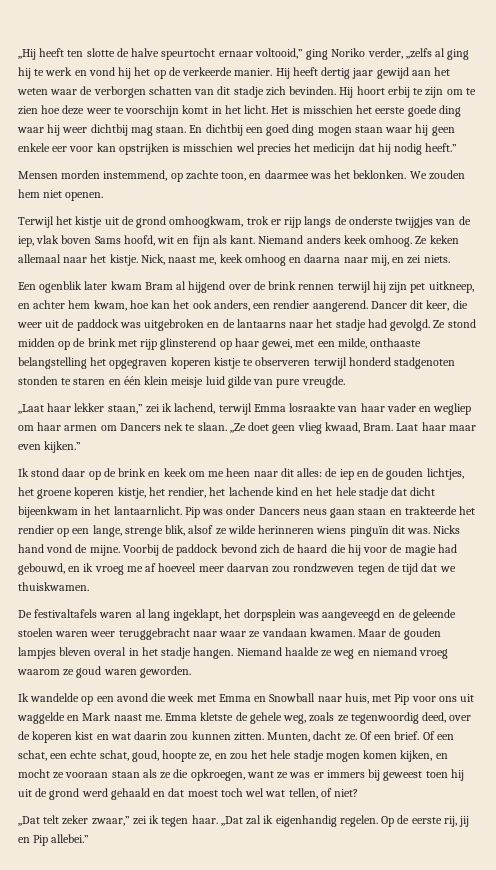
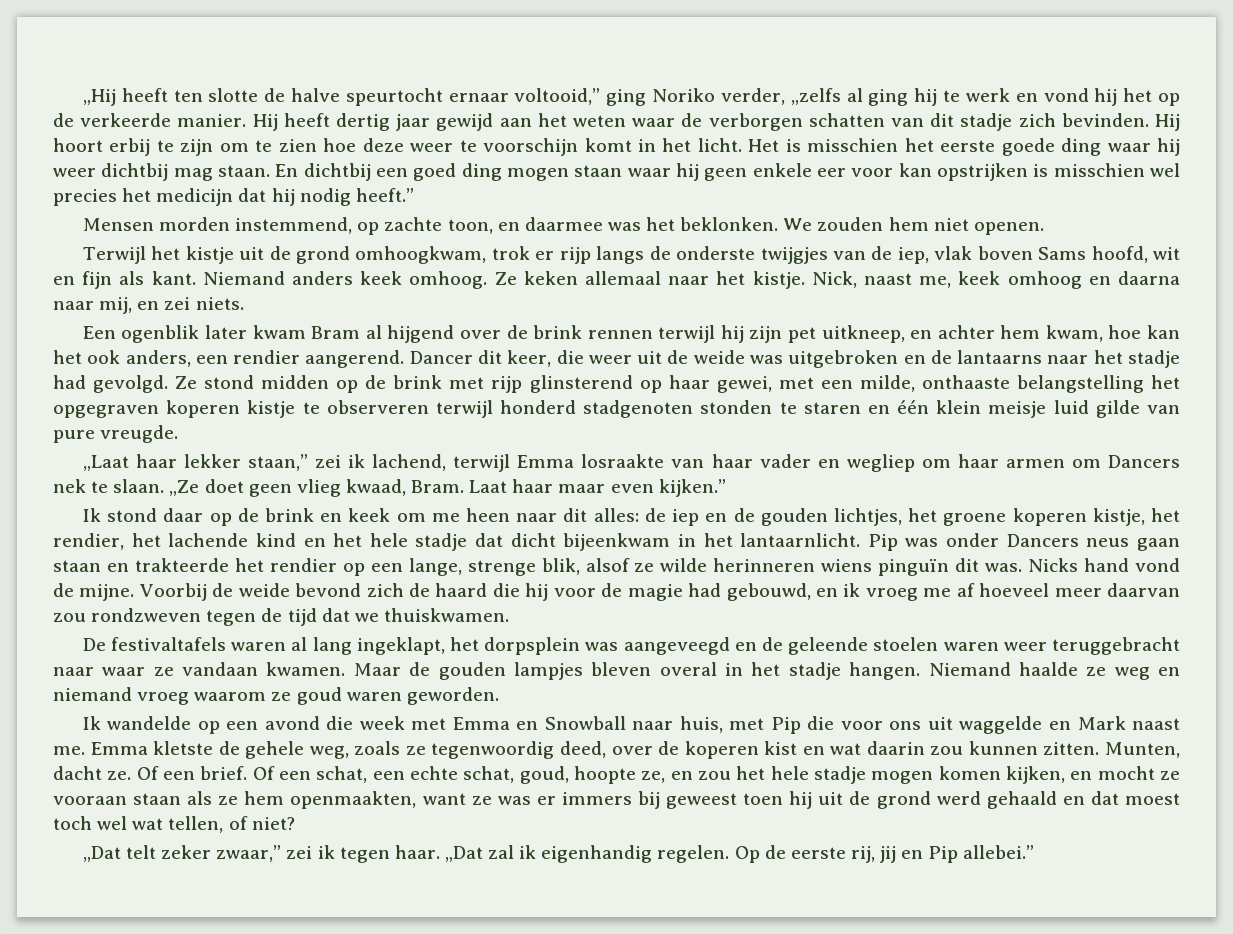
[76,319,119,331] paddock -> [693,350,745,364] weide
[176,544,219,556] paddock -> [238,583,290,597] weide
(410, 699) none -> [807,716,835,730] die
[173,769,245,781] die opkroegen, -> [244,791,417,809] hem openmaakten,

